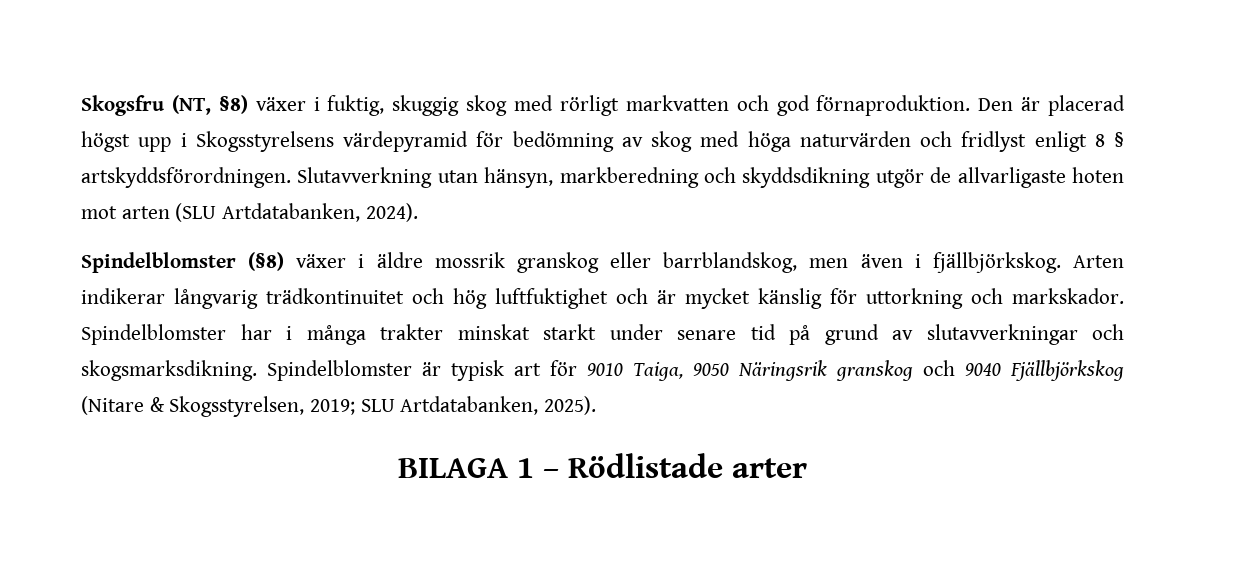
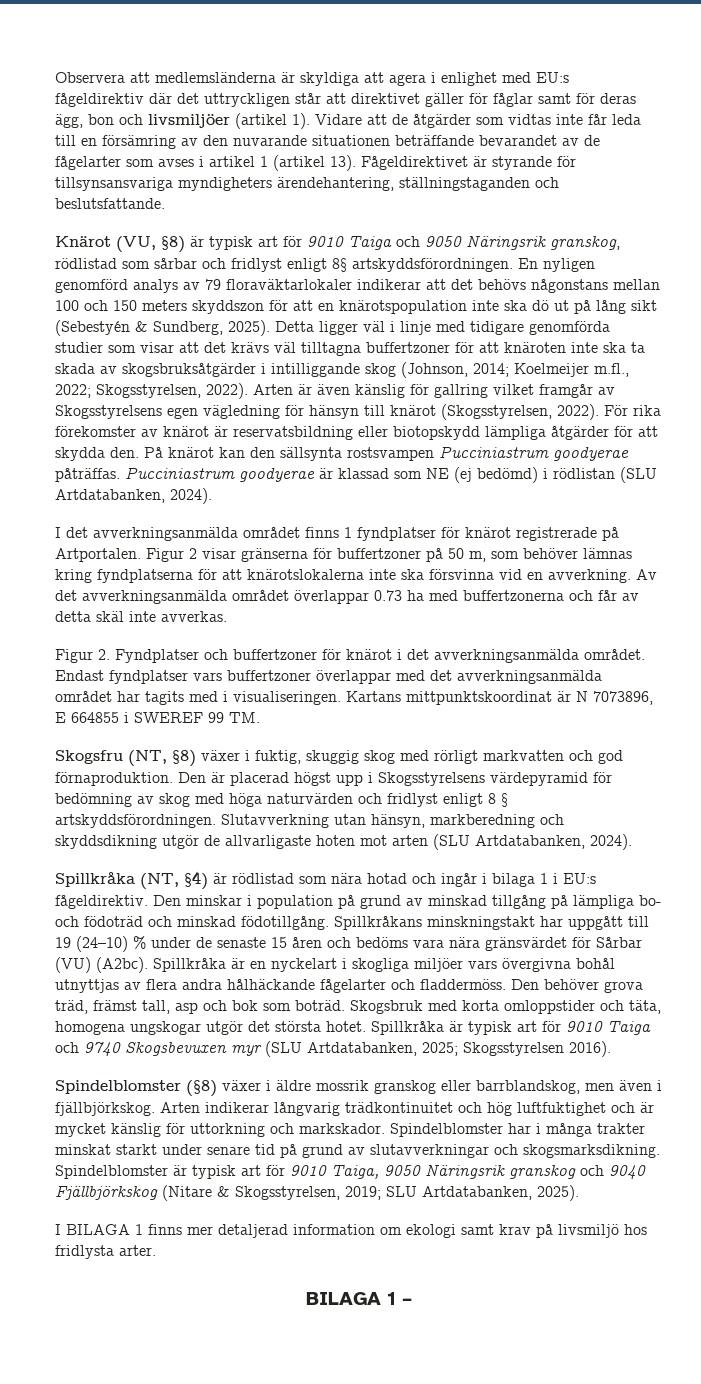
(81, 105) none -> [55,72,569,86] [55,93,636,107] [55,113,641,129] [55,135,600,149] [55,155,576,171] [55,177,559,191] [55,198,165,209] [55,235,620,253] [55,258,595,272] [55,279,660,293] [55,300,657,314] [55,320,610,336] [55,342,645,356] [55,362,629,378] [55,383,615,399] [55,404,661,420] [55,426,658,440] [55,446,629,461] [55,467,657,483] [55,488,212,504] [55,527,619,541] [55,548,632,562] [55,569,657,583] [55,590,639,604] [55,611,227,622] [55,649,645,663] [55,670,602,684] [55,691,653,705] [55,712,260,723] Observera att medlemsländerna är skyldiga att agera i enlighet med EU:s fågeldirektiv där det uttryckligen står att direktivet gäller för fåglar samt för deras ägg, bon och livsmiljöer (artikel 1). Vidare att de åtgärder som vidtas inte får leda till en försämring av den nuvarande situationen beträffande bevarandet av de fågelarter som avses i artikel 1 (artikel 13). Fågeldirektivet är styrande för tillsynsansvariga myndigheters ärendehantering, ställningstaganden och beslutsfattande. // Knärot (VU, §8) är typisk art för 9010 Taiga och 9050 Näringsrik granskog, rödlistad som sårbar och fridlyst enligt 8§ artskyddsförordningen. En nyligen genomförd analys av 79 floraväktarlokaler indikerar att det behövs någonstans mellan 100 och 150 meters skyddszon för att en knärotspopulation inte ska dö ut på lång sikt (Sebestyén & Sundberg, 2025). Detta ligger väl i linje med tidigare genomförda studier som visar att det krävs väl tilltagna buffertzoner för att knäroten inte ska ta skada av skogsbruksåtgärder i intilliggande skog (Johnson, 2014; Koelmeijer m.fl., 2022; Skogsstyrelsen, 2022). Arten är även känslig för gallring vilket framgår av Skogsstyrelsens egen vägledning för hänsyn till knärot (Skogsstyrelsen, 2022). För rika förekomster av knärot är reservatsbildning eller biotopskydd lämpliga åtgärder för att skydda den. På knärot kan den sällsynta rostsvampen Pucciniastrum goodyerae påträffas. Pucciniastrum goodyerae är klassad som NE (ej bedömd) i rödlistan (SLU Artdatabanken, 2024). // I det avverkningsanmälda området finns 1 fyndplatser för knärot registrerade på Artportalen. Figur 2 visar gränserna för buffertzoner på 50 m, som behöver lämnas kring fyndplatserna för att knärotslokalerna inte ska försvinna vid en avverkning. Av det avverkningsanmälda området överlappar 0.73 ha med buffertzonerna och får av detta skäl inte avverkas. // Figur 2. Fyndplatser och buffertzoner för knärot i det avverkningsanmälda området. Endast fyndplatser vars buffertzoner överlappar med det avverkningsanmälda området har tagits med i visualiseringen. Kartans mittpunktskoordinat är N 7073896, E 664855 i SWEREF 99 TM. //
(418, 212) none -> [55,871,596,890] [55,895,661,909] [55,916,649,930] [55,936,642,952] [55,957,615,973] [55,979,643,993] [55,1000,661,1014] [55,1021,651,1035] [55,1041,611,1057] // Spillkråka (NT, §4) är rödlistad som nära hotad och ingår i bilaga 1 i EU:s fågeldirektiv. Den minskar i population på grund av minskad tillgång på lämpliga bo- och födoträd och minskad födotillgång. Spillkråkans minskningstakt har uppgått till 19 (24–10) % under de senaste 15 åren och bedöms vara nära gränsvärdet för Sårbar (VU) (A2bc). Spillkråka är en nyckelart i skogliga miljöer vars övergivna bohål utnyttjas av flera andra hålhäckande fågelarter och fladdermöss. Den behöver grova träd, främst tall, asp och bok som boträd. Skogsbruk med korta omloppstider och täta, homogena ungskogar utgör det största hotet. Spillkråka är typisk art för 9010 Taiga och 9740 Skogsbevuxen myr (SLU Artdatabanken, 2025; Skogsstyrelsen 2016).
(597, 405) none -> [55,1224,647,1238] [55,1245,156,1259] // I BILAGA 1 finns mer detaljerad information om ekologi samt krav på livsmiljö hos fridlysta arter.
[568,453,807,478] Rödlistade arter -> (412, 1301) none

